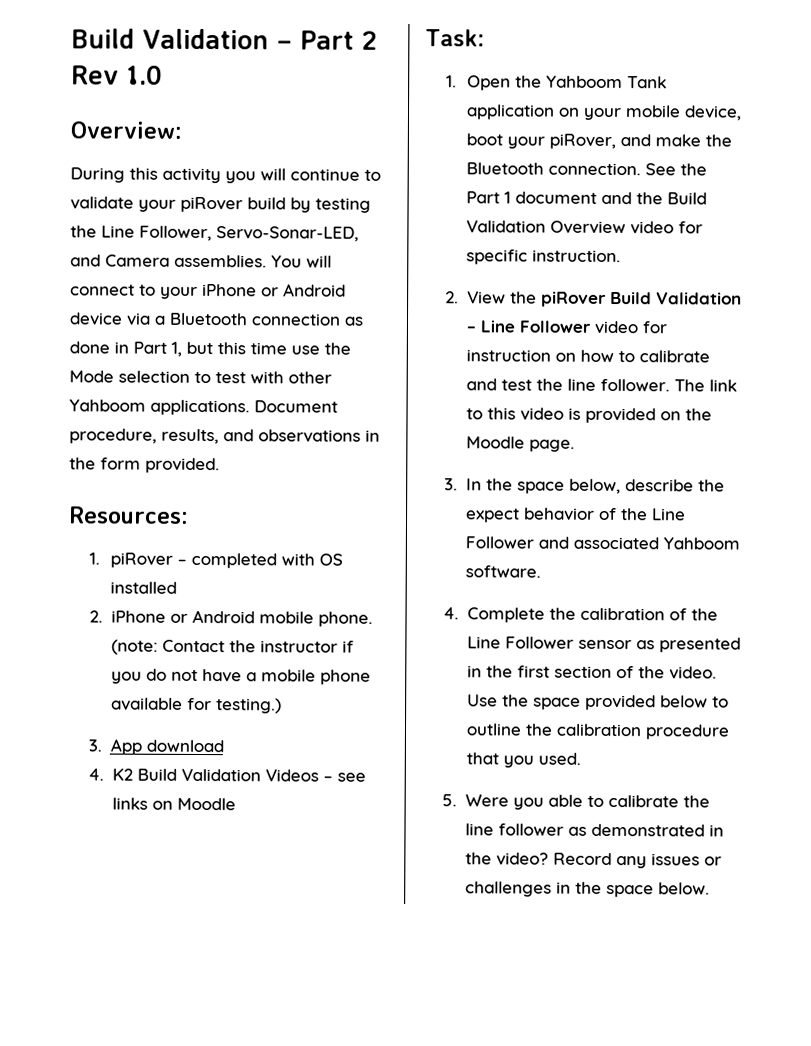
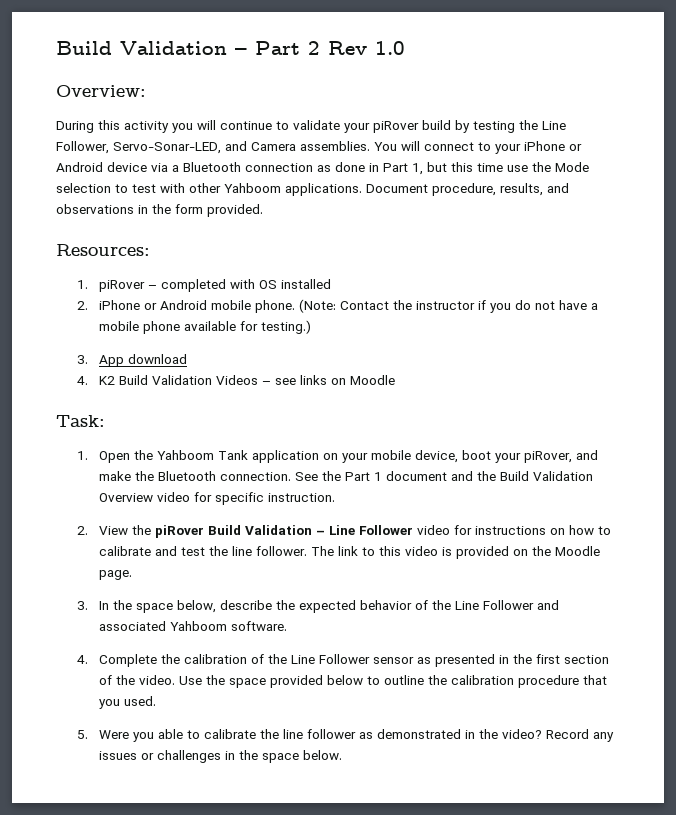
[110,639,158,655] (note: -> [298,299,336,313] (Note:
[465,349,551,362] instruction -> [474,526,546,535] instructions
[465,508,520,523] expect -> [298,600,356,613] expected

